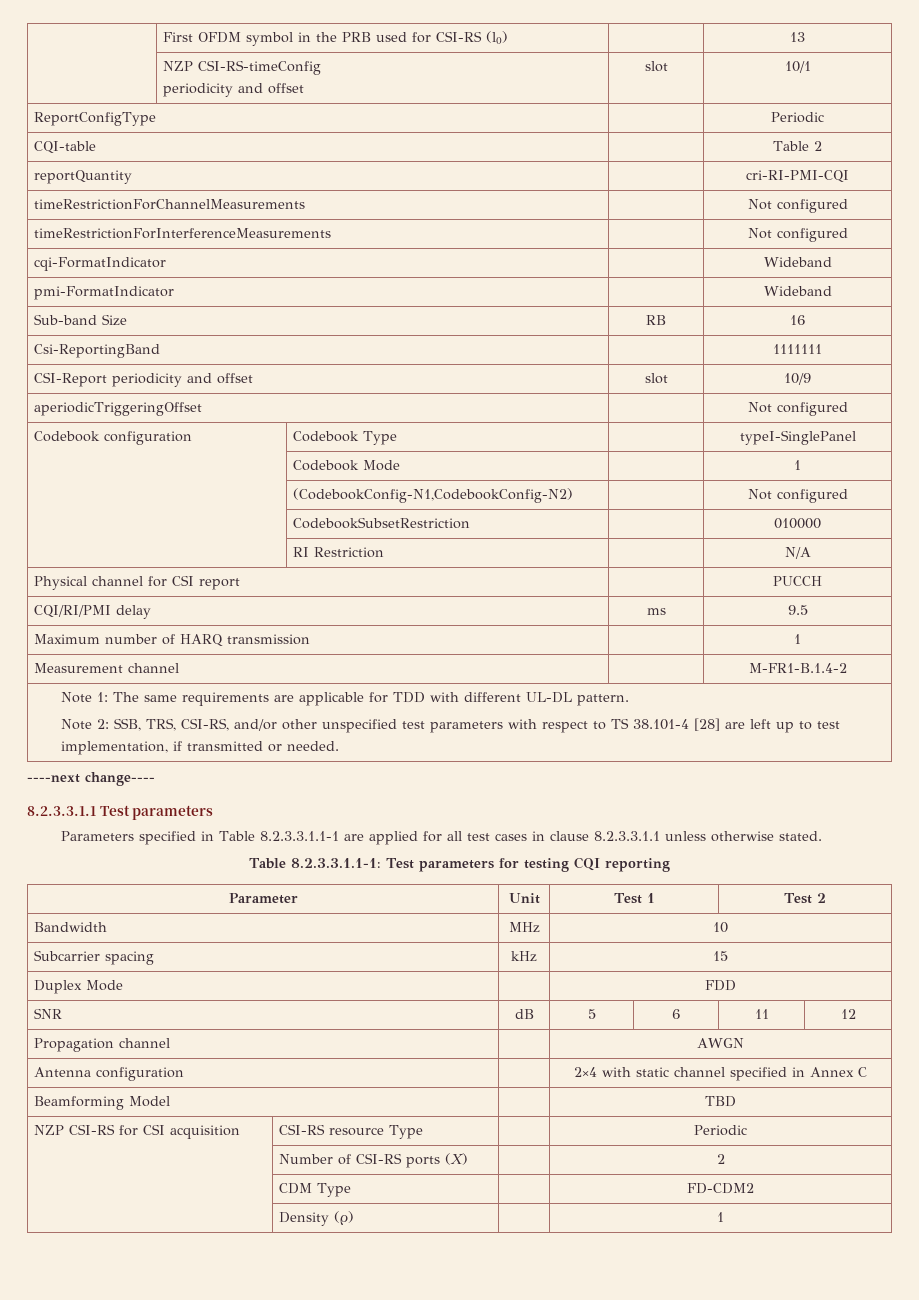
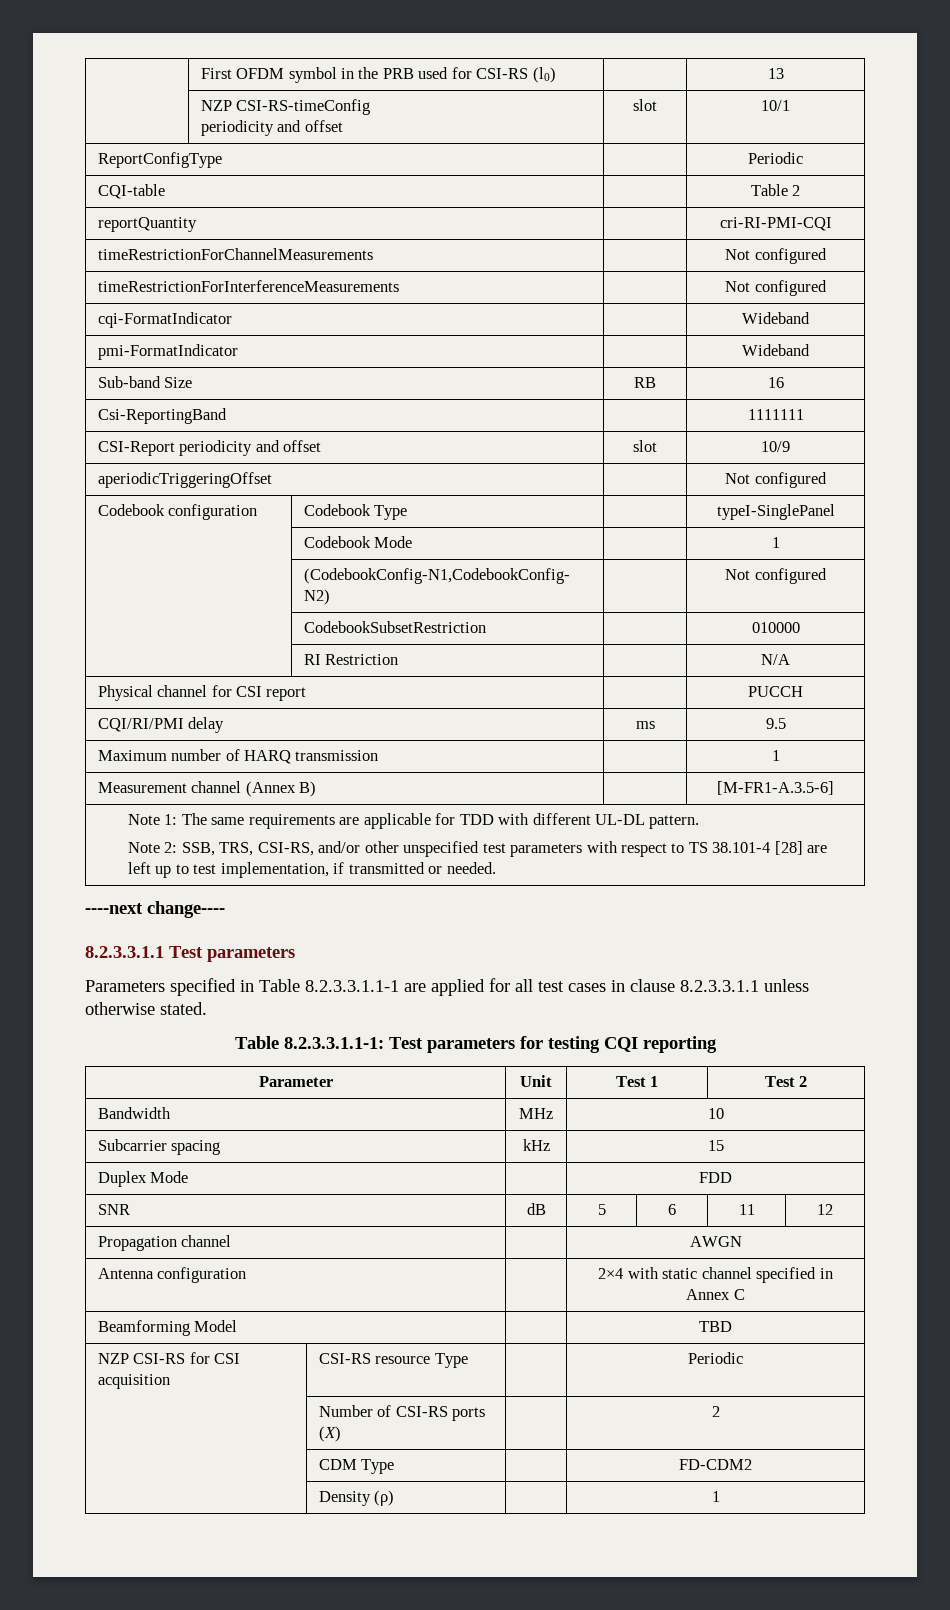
[748,663,847,673] | | M-FR1-B.1.4-2 -> [245,781,316,797] [717,781,834,795] (Annex B) | | [M-FR1-A.3.5-6]

